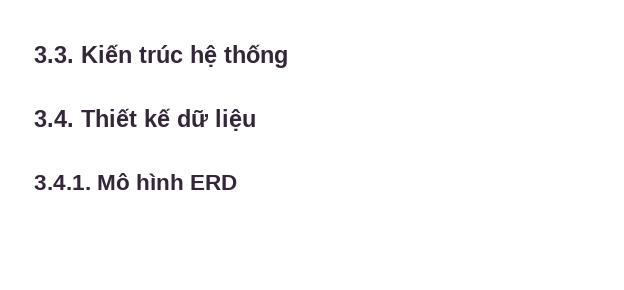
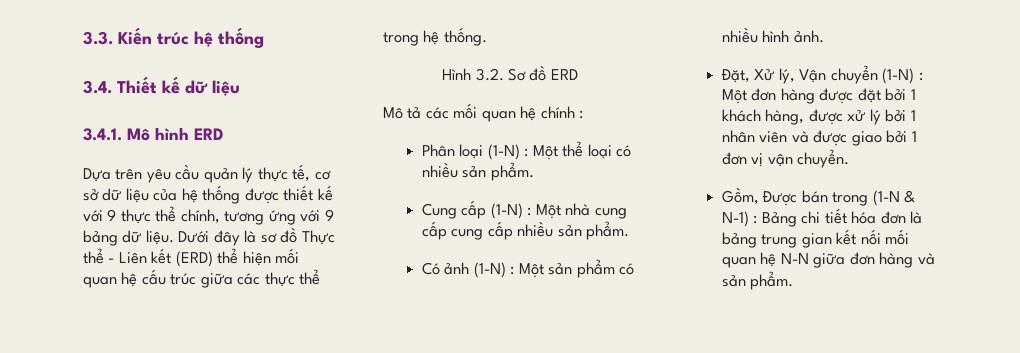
(238, 182) none -> [83,164,331,183] [83,185,333,204] [83,206,334,225] [83,227,335,246] [83,248,300,267] [83,269,321,288] [383,27,487,46] [442,65,578,81] [383,103,584,122] [421,141,632,160] [421,162,534,181] [421,200,627,219] [421,221,630,240] [421,259,635,278] [721,27,824,43] [720,65,923,84] [721,88,916,104] [721,109,916,125] [721,130,917,146] [721,149,850,168] [721,187,916,206] [721,208,923,227] [721,229,910,248] [721,252,935,268] [721,271,794,290] // Dựa trên yêu cầu quản lý thực tế, cơ sở dữ liệu của hệ thống được thiết kế với 9 thực thể chính, tương ứng với 9 bảng dữ liệu. Dưới đây là sơ đồ Thực thể - Liên kết (ERD) thể hiện mối quan hệ cấu trúc giữa các thực thể trong hệ thống. // Hình 3.2. Sơ đồ ERD // Mô tả các mối quan hệ chính : // Phân loại (1-N) : Một thể loại có nhiều sản phẩm. // Cung cấp (1-N) : Một nhà cung cấp cung cấp nhiều sản phẩm. // Có ảnh (1-N) : Một sản phẩm có nhiều hình ảnh. // Đặt, Xử lý, Vận chuyển (1-N) : Một đơn hàng được đặt bởi 1 khách hàng, được xử lý bởi 1 nhân viên và được giao bởi 1 đơn vị vận chuyển. // Gồm, Được bán trong (1-N & N-1) : Bảng chi tiết hóa đơn là bảng trung gian kết nối mối quan hệ N-N giữa đơn hàng và sản phẩm.

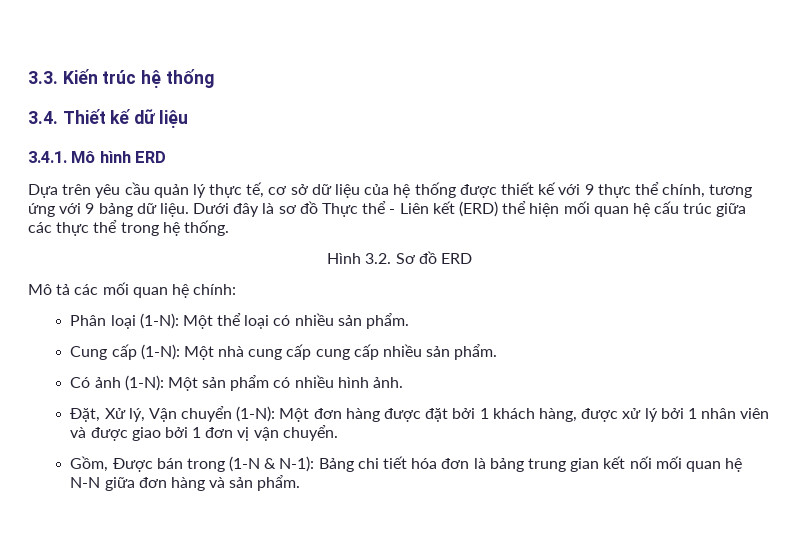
[540,106,584,119] chính : -> [193,284,237,295] chính:
[487,144,529,160] (1-N) : -> [139,313,179,329] (1-N):
[490,203,532,219] (1-N) : -> [140,344,180,360] (1-N):
[473,262,515,278] (1-N) : -> [124,375,164,391] (1-N):
[882,68,923,84] (1-N) : -> [236,406,276,422] (1-N):
[721,211,758,227] N-1) : -> [279,456,315,472] N-1):

